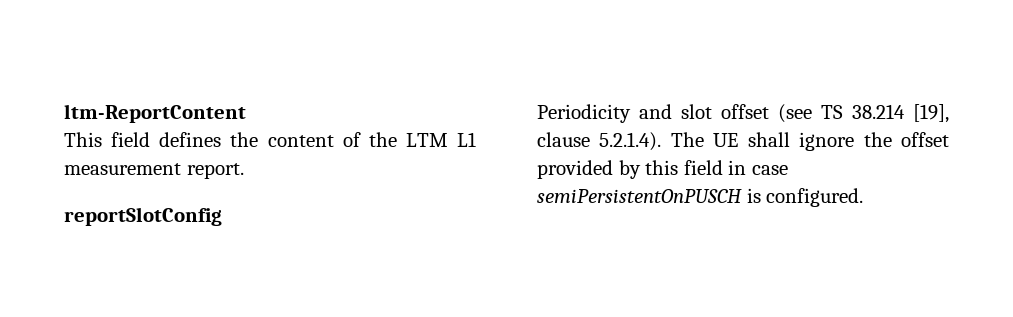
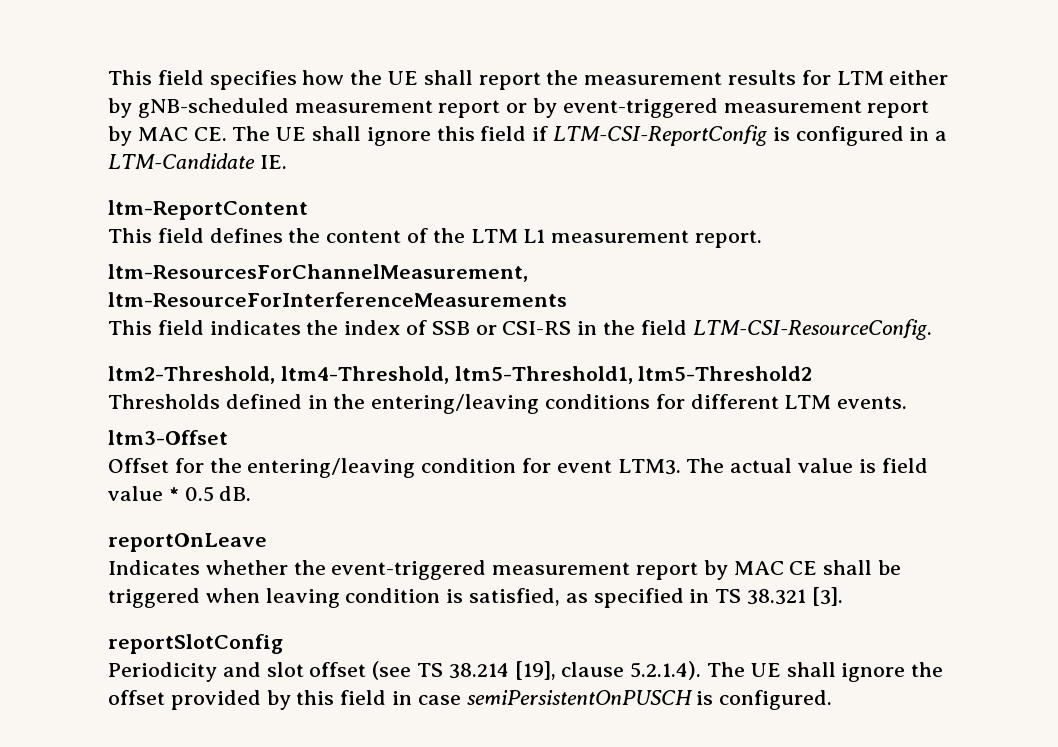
(64, 113) none -> [108,70,949,90] [108,98,930,118] [108,125,948,146] [108,153,287,169] This field specifies how the UE shall report the measurement results for LTM either by gNB-scheduled measurement report or by event-triggered measurement report by MAC CE. The UE shall ignore this field if LTM-CSI-ReportConfig is configured in a LTM-Candidate IE. //
(244, 171) none -> [108,264,528,282] [108,292,567,307] [108,319,932,340] [108,366,813,384] [108,394,908,414] [108,430,228,445] [108,458,928,478] [108,486,252,502] [108,533,267,552] [108,560,902,580] [108,587,843,608] // ltm-ResourcesForChannelMeasurement, ltm-ResourceForInterferenceMeasurements // This field indicates the index of SSB or CSI-RS in the field LTM-CSI-ResourceConfig. // ltm2-Threshold, ltm4-Threshold, ltm5-Threshold1, ltm5-Threshold2 // Thresholds defined in the entering/leaving conditions for different LTM events. // ltm3-Offset // Offset for the entering/leaving condition for event LTM3. The actual value is field value * 0.5 dB. // reportOnLeave // Indicates whether the event-triggered measurement report by MAC CE shall be triggered when leaving condition is satisfied, as specified in TS 38.321 [3].

